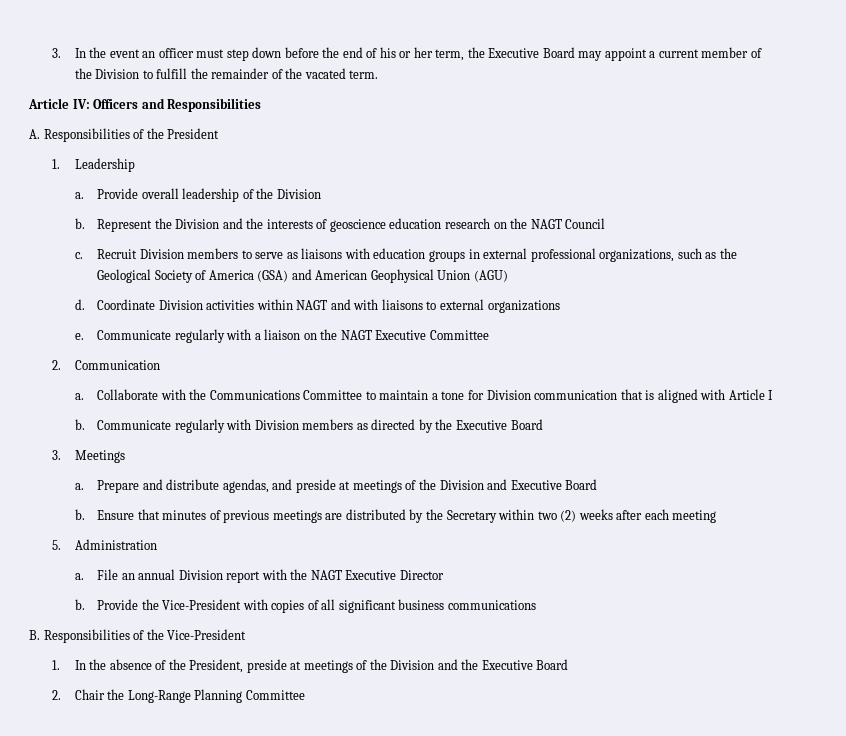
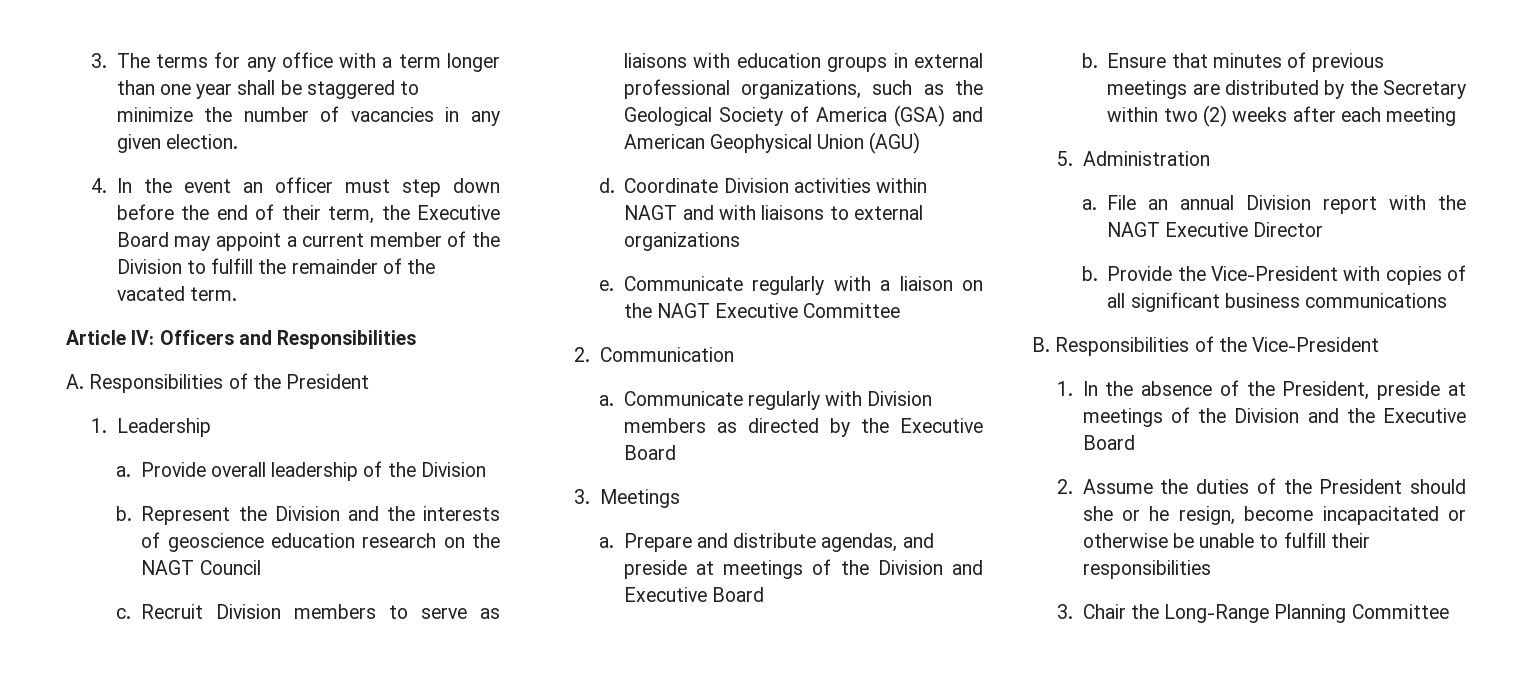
[51,48,61,58] 3. -> [90,52,501,72] [116,80,420,99] [116,106,500,126] [116,134,238,153] [90,178,107,193] 3. The terms for any office with a term longer than one year shall be staggered to minimize the number of vacancies in any given election. // 4.
[379,47,433,58] his or her -> [281,205,321,220] their
[97,389,774,403] [74,419,85,430] Collaborate with the Communications Committee to maintain a tone for Division communication that is aligned with Article I // b. -> (614, 400) none
(61, 695) none -> [1082,478,1466,494] [1082,506,1466,525] [1082,532,1370,548] [1082,560,1211,579] [1056,604,1073,619] Assume the duties of the President should she or he resign, become incapacitated or otherwise be unable to fulfill their responsibilities // 3.

